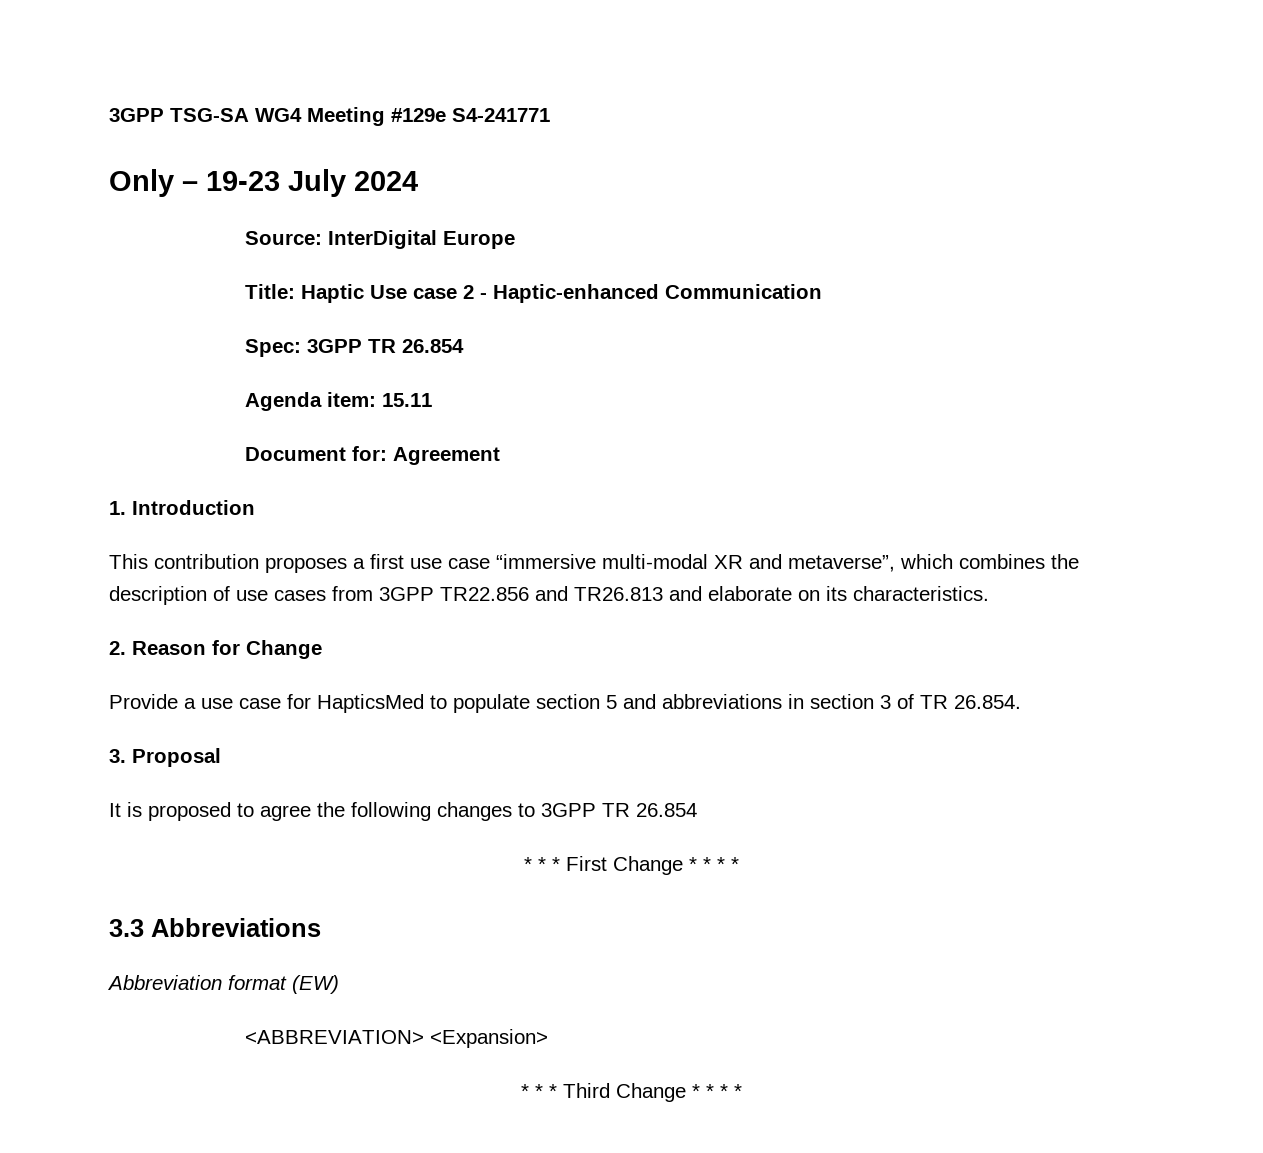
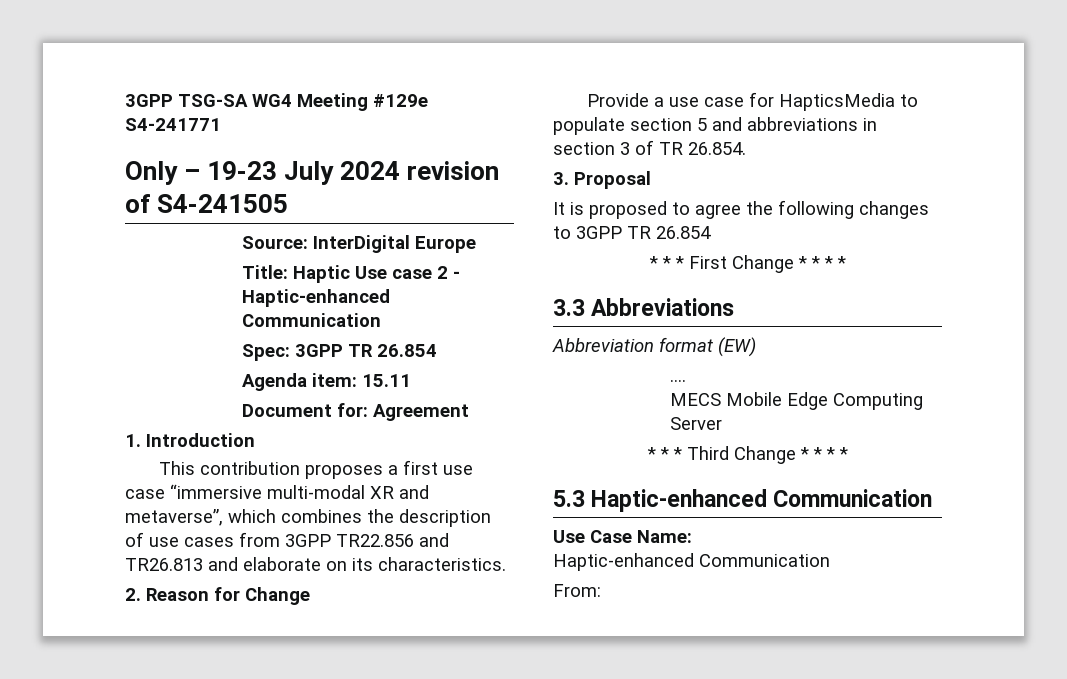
(418, 181) none -> [407,161,500,180] [125,194,289,213] revision of S4-241505
[317,694,424,713] HapticsMed -> [779,93,896,111] HapticsMedia
[245,1029,549,1048] <ABBREVIATION> <Expansion> -> [669,379,686,382] [669,392,923,410] [669,417,722,430] …. // MECS Mobile Edge Computing Server
(742, 1091) none -> [553,489,933,512] [553,530,692,543] [553,553,830,571] [553,584,601,597] // 5.3 Haptic-enhanced Communication // Use Case Name: // Haptic-enhanced Communication // From:

